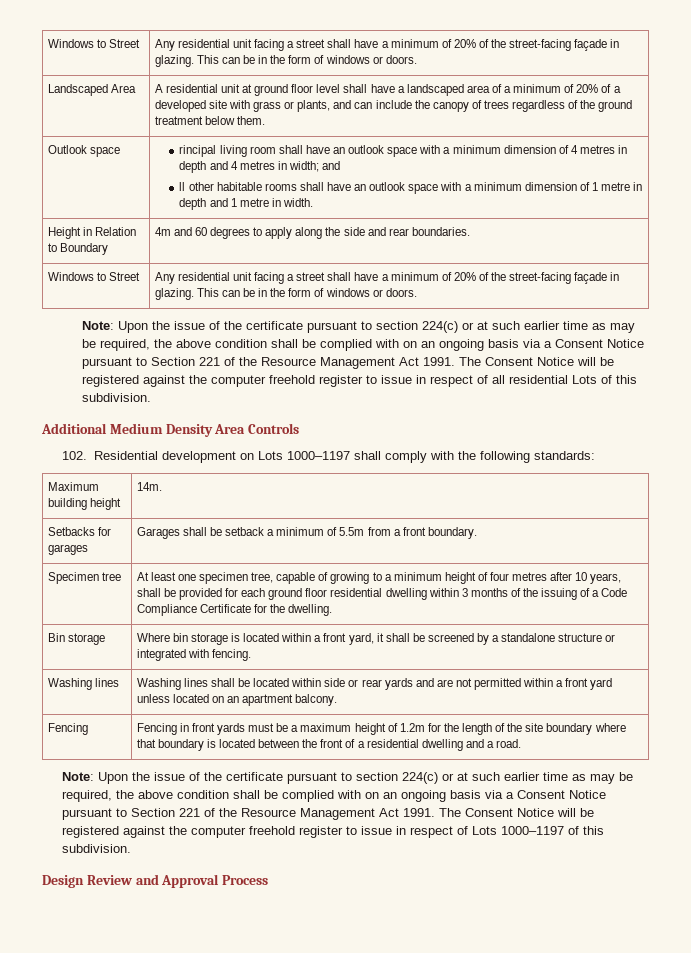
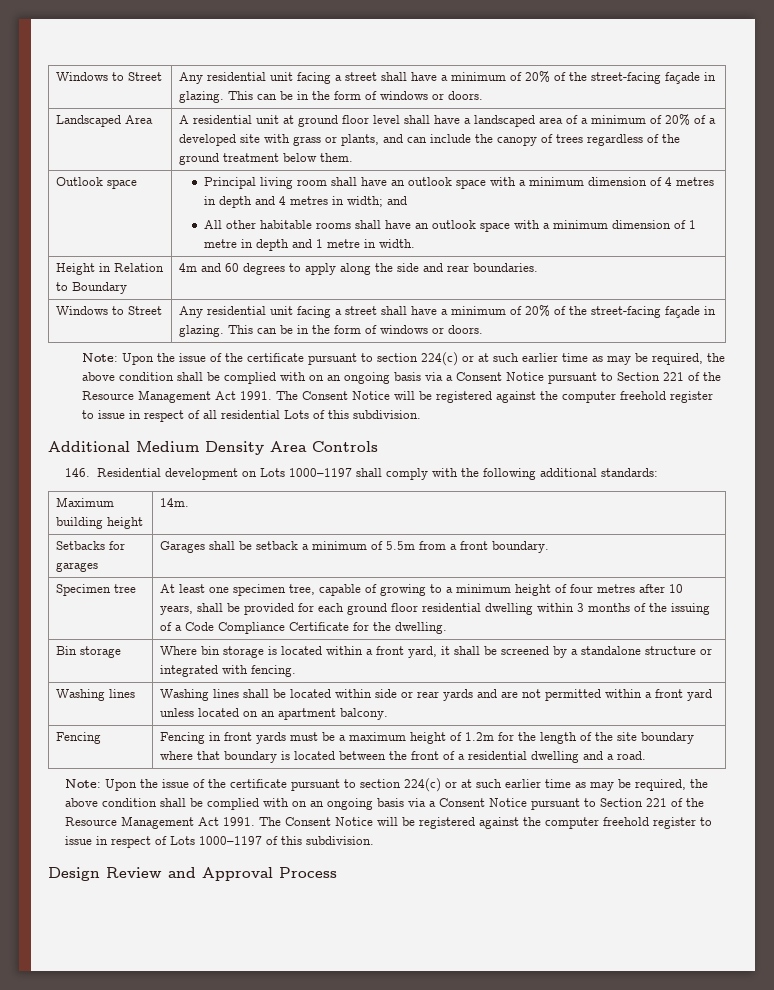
[179,145,217,157] rincipal -> [203,177,256,189] Principal
[179,182,186,191] ll -> [203,220,222,229] All
[62,451,88,460] 102. -> [65,468,91,477] 146.
(530, 457) none -> [539,468,597,477] additional

